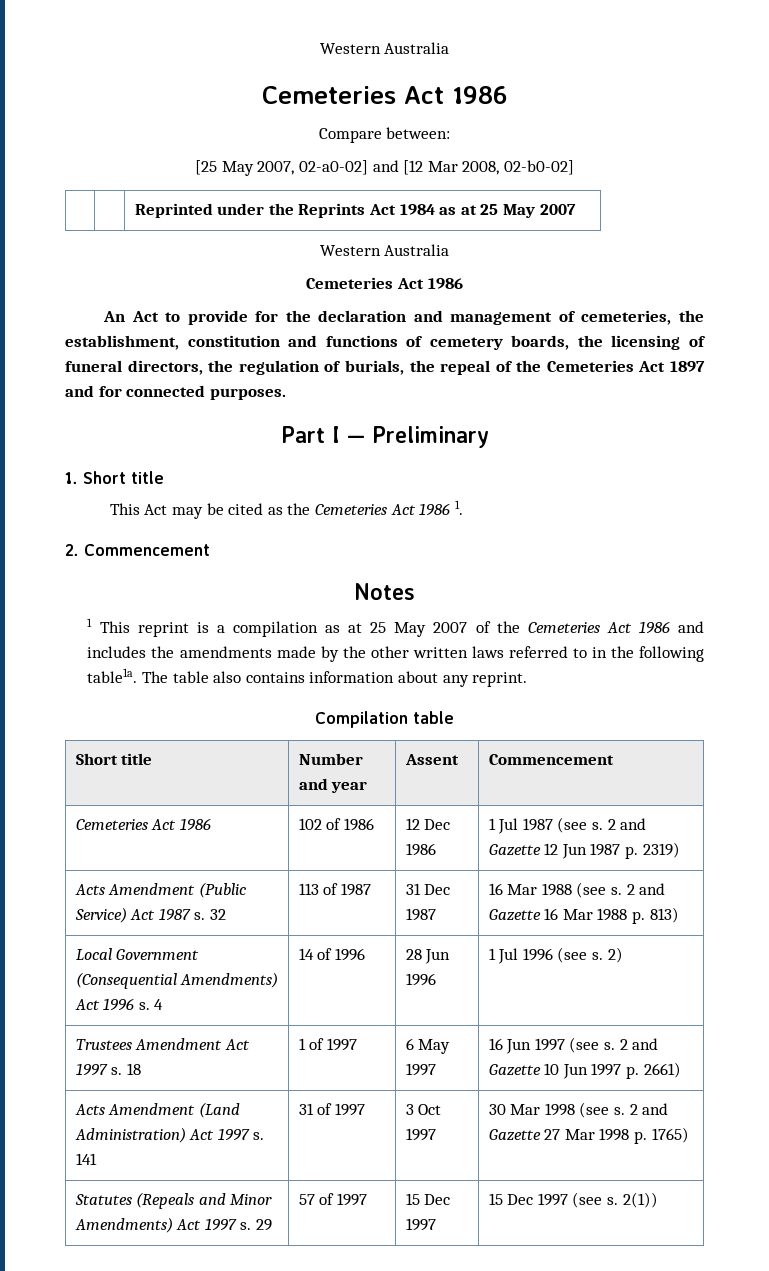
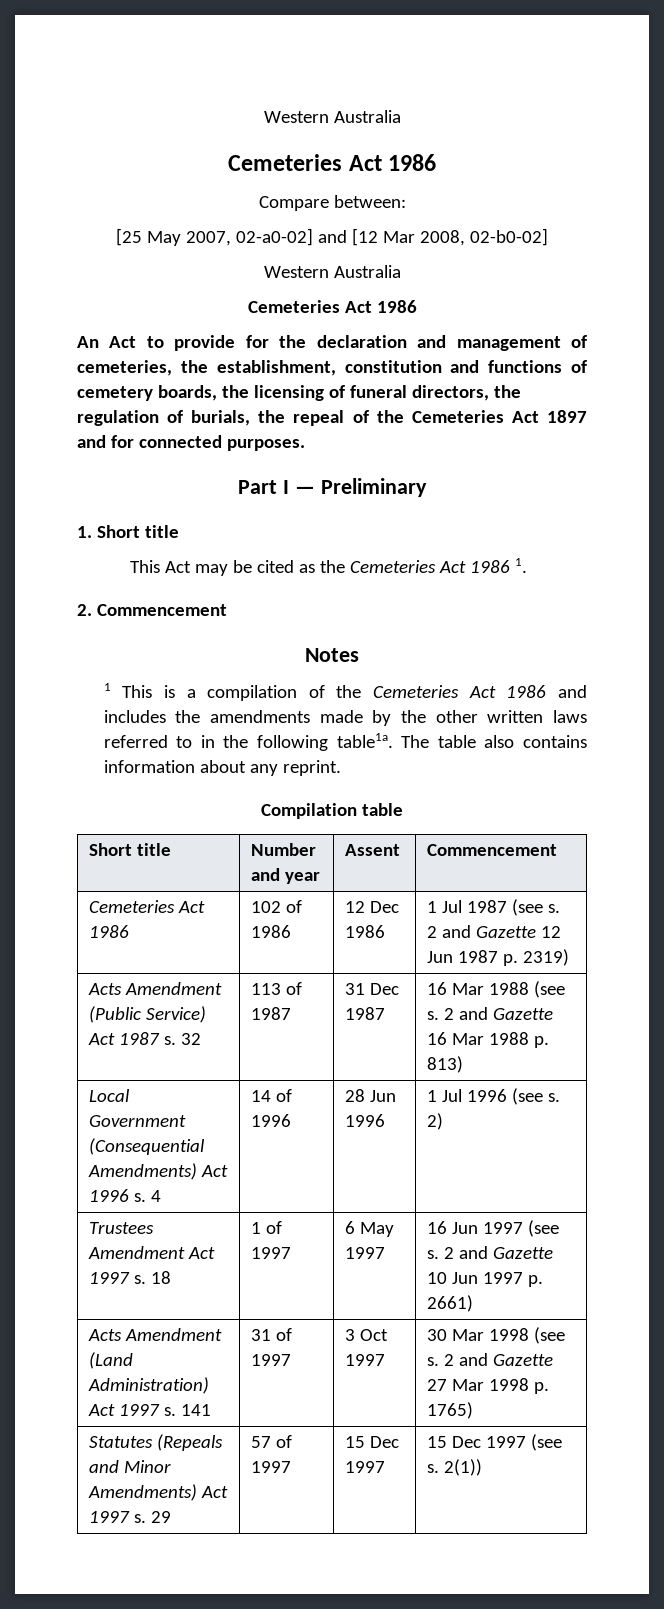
[134,203,576,218] // | | Reprinted under the Reprints Act 1984 as at 25 May 2007 -> (548, 237) none
[137,622,189,637] reprint -> (153, 691) none
[325,622,468,637] as at 25 May 2007 -> (298, 693) none

